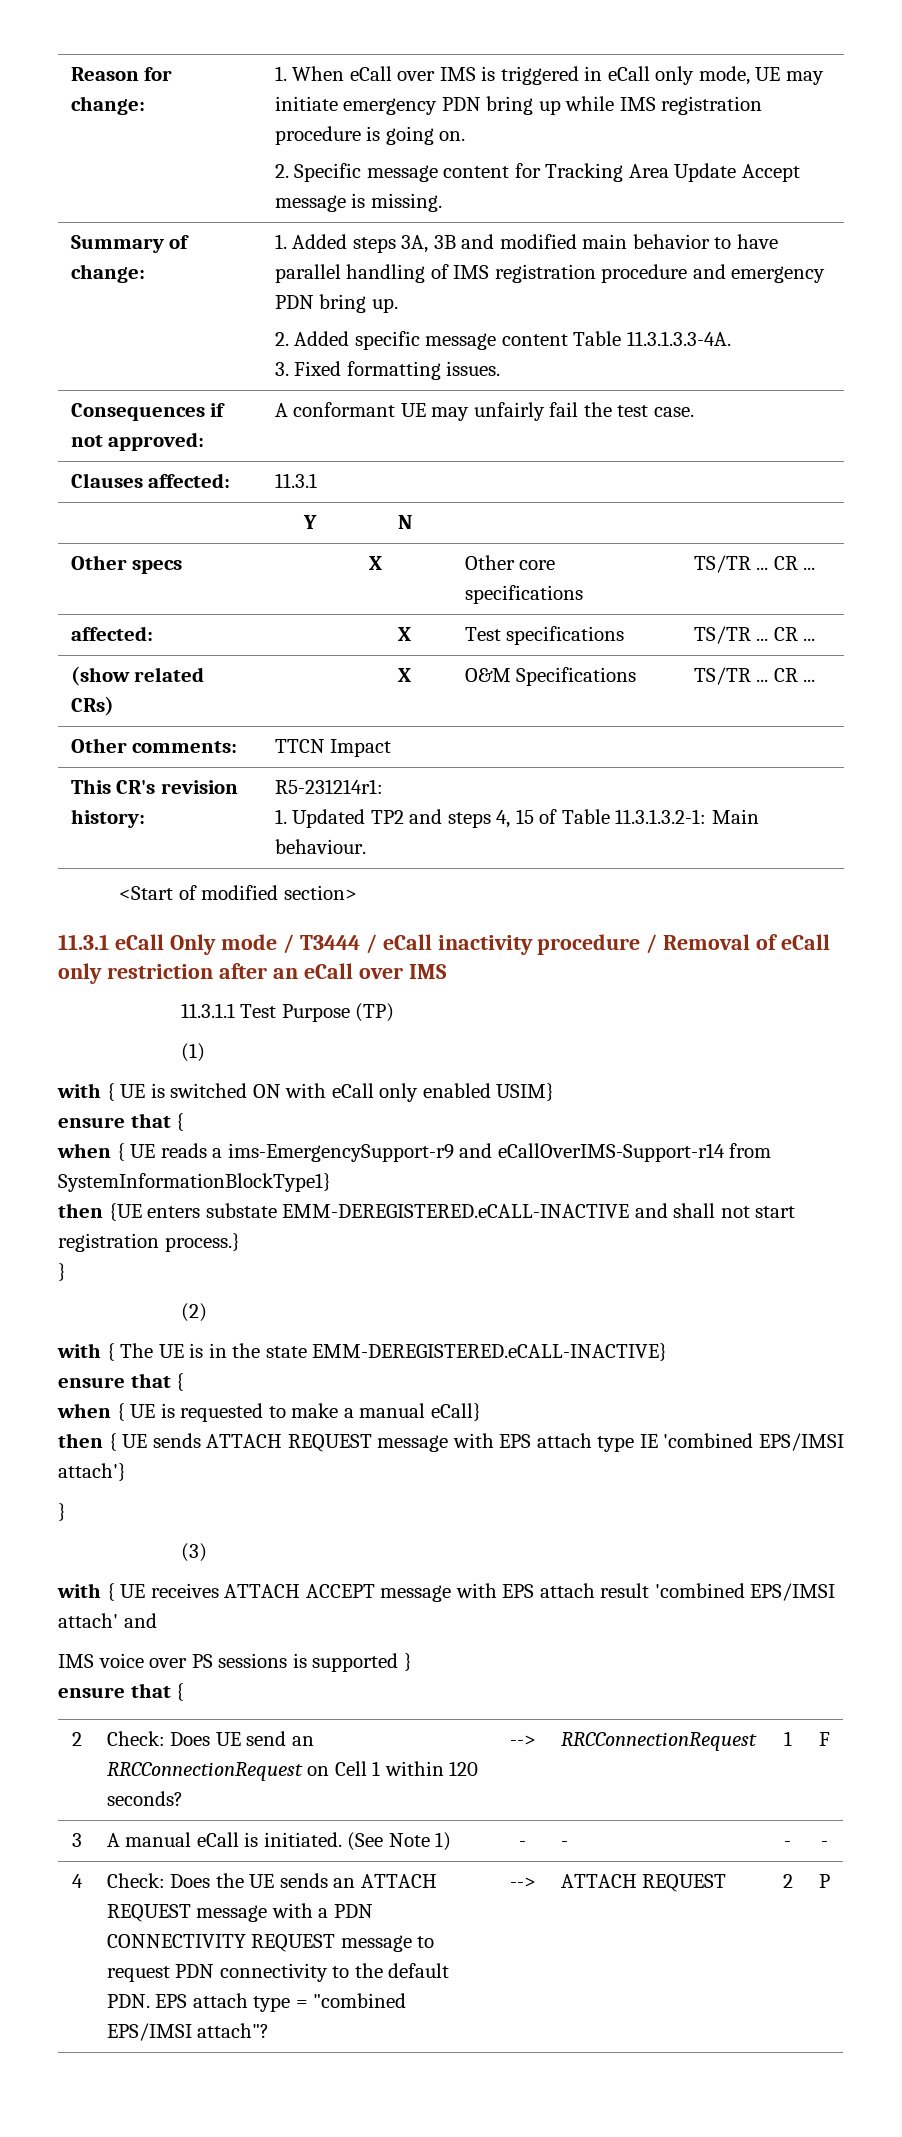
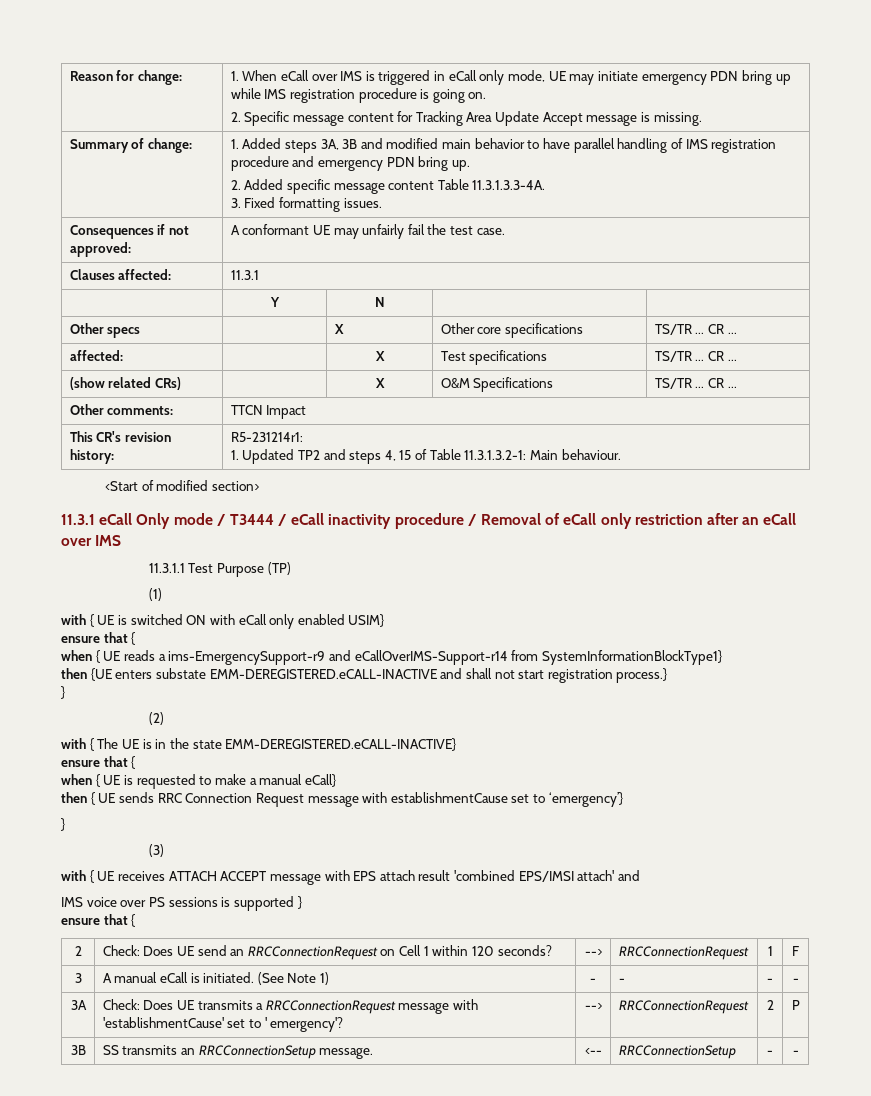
[206,1433,844,1452] [58,1463,126,1481] ATTACH REQUEST message with EPS attach type IE 'combined EPS/IMSI attach'} -> [157,792,623,807] RRC Connection Request message with establishmentCause set to ‘emergency’}
[71,1874,83,1888] [106,1873,437,1888] [106,1903,373,1922] [106,1934,435,1952] [106,1963,450,1982] [106,1993,407,2012] [106,2023,270,2041] [509,1877,536,1888] [560,1874,727,1892] 4 | Check: Does the UE sends an ATTACH REQUEST message with a PDN CONNECTIVITY REQUEST message to request PDN connectivity to the default PDN. EPS attach type = "combined EPS/IMSI attach"? | --> | ATTACH REQUEST -> [70,1000,87,1010] [102,999,479,1014] [102,1017,344,1032] [584,1003,602,1010] [618,1000,749,1014] 3A | Check: Does UE transmits a RRCConnectionRequest message with 'establishmentCause' set to ' emergency'? | --> | RRCConnectionRequest
(830, 1881) none -> [70,1045,86,1055] [102,1045,374,1059] [584,1048,602,1055] [618,1045,736,1059] [767,1050,773,1055] [792,1050,799,1055] // 3B | SS transmits an RRCConnectionSetup message. | <-- | RRCConnectionSetup | - | -

